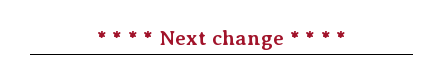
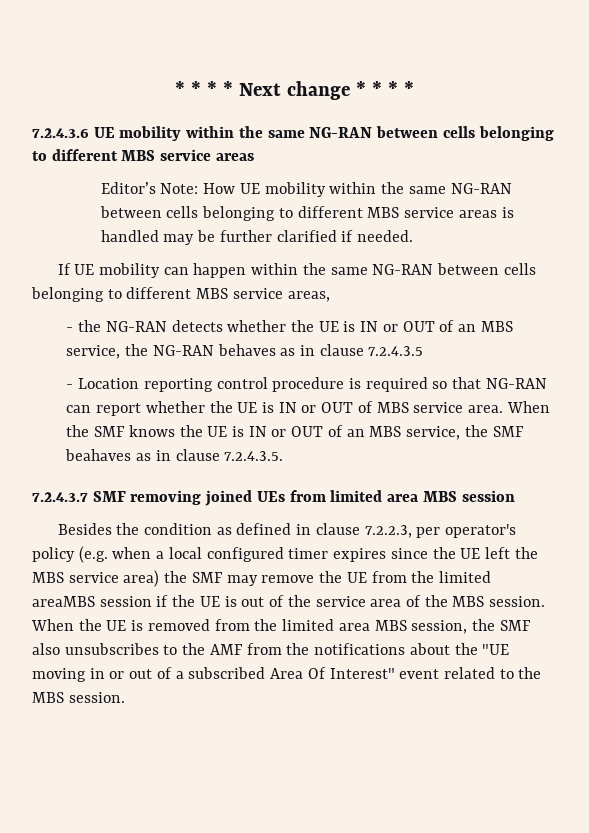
(347, 38) none -> [32,126,554,141] [32,149,254,161] [100,182,512,197] [99,206,514,221] [100,230,414,245] [57,263,536,278] [31,287,330,302] [66,320,513,332] [66,344,424,359] [66,377,547,392] [66,401,550,416] [66,425,524,440] [65,449,284,461] [32,490,515,506] [57,523,517,538] [32,546,538,563] [32,570,491,587] [32,595,546,607] [31,619,531,634] [32,643,510,655] [32,667,542,682] [32,692,125,703] // 7.2.4.3.6 UE mobility within the same NG-RAN between cells belonging to different MBS service areas // Editor’s Note: How UE mobility within the same NG-RAN between cells belonging to different MBS service areas is handled may be further clarified if needed. // If UE mobility can happen within the same NG-RAN between cells belonging to different MBS service areas, // - the NG-RAN detects whether the UE is IN or OUT of an MBS service, the NG-RAN behaves as in clause 7.2.4.3.5 // - Location reporting control procedure is required so that NG-RAN can report whether the UE is IN or OUT of MBS service area. When the SMF knows the UE is IN or OUT of an MBS service, the SMF beahaves as in clause 7.2.4.3.5. // 7.2.4.3.7 SMF removing joined UEs from limited area MBS session // Besides the condition as defined in clause 7.2.2.3, per operator's policy (e.g. when a local configured timer expires since the UE left the MBS service area) the SMF may remove the UE from the limited areaMBS session if the UE is out of the service area of the MBS session. When the UE is removed from the limited area MBS session, the SMF also unsubscribes to the AMF from the notifications about the "UE moving in or out of a subscribed Area Of Interest" event related to the MBS session.

